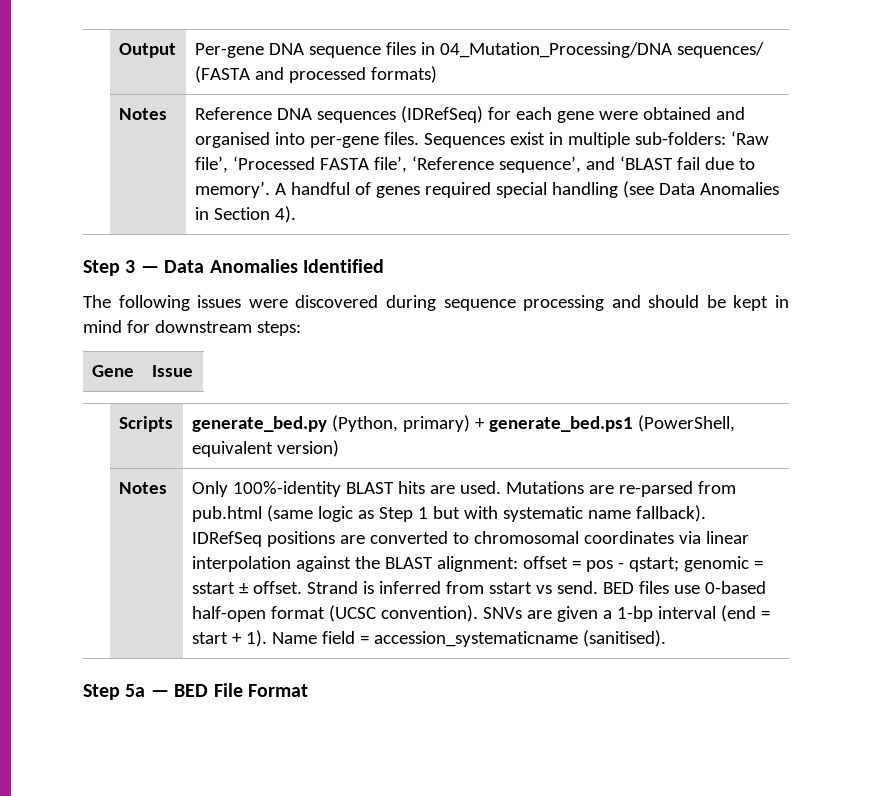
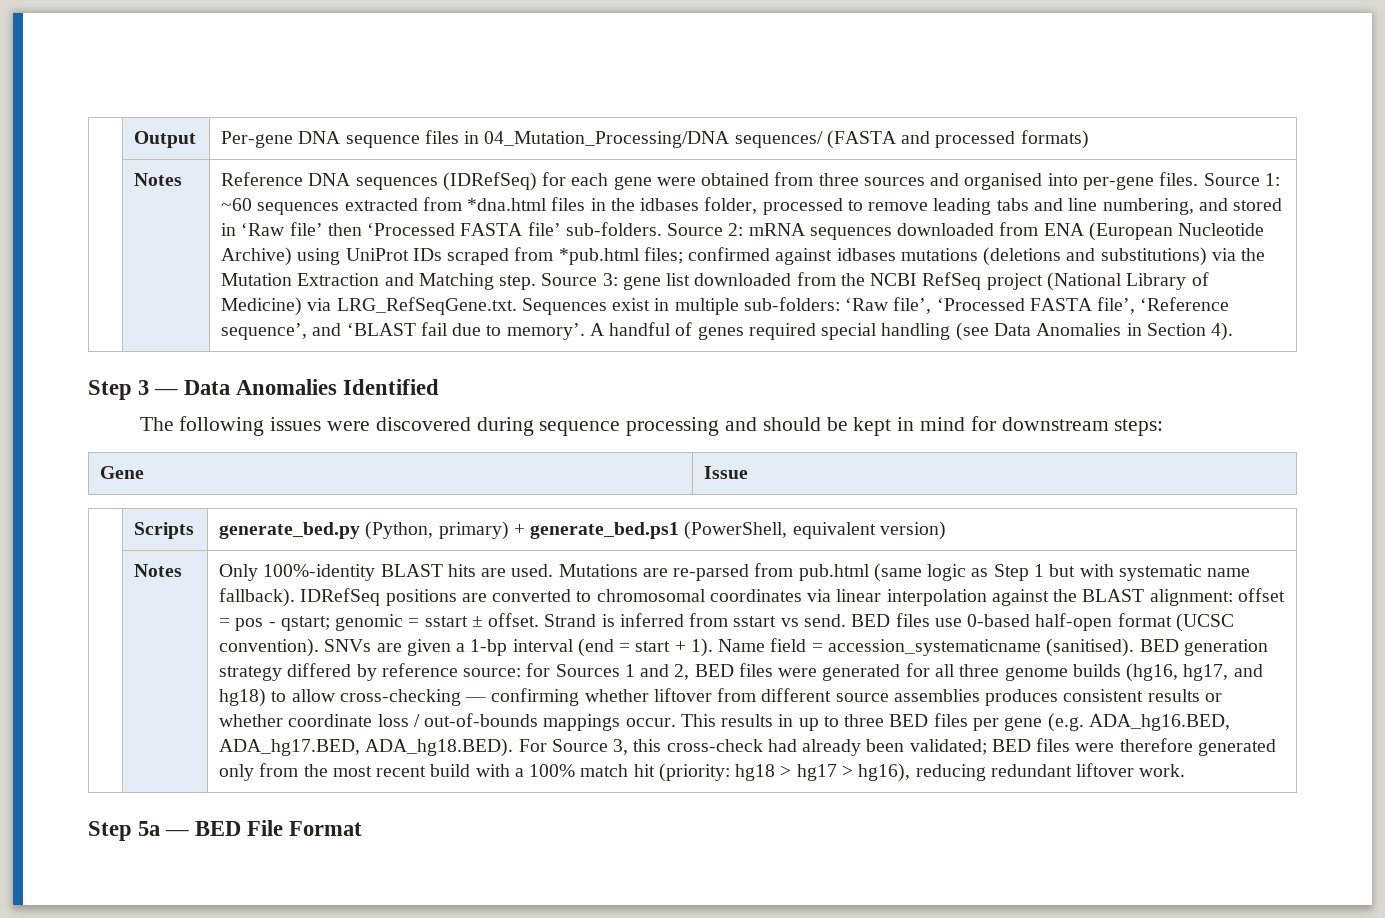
(711, 113) none -> [774,172,925,186] from three sources
(419, 138) none -> [1203,173,1280,186] [220,197,1283,215] [220,222,1265,241] [220,247,1266,266] [220,272,1209,291] [220,297,517,316] Source 1: ~60 sequences extracted from *dna.html files in the idbases folder, processed to remove leading tabs and line numbering, and stored in ‘Raw file’ then ‘Processed FASTA file’ sub-folders. Source 2: mRNA sequences downloaded from ENA (European Nucleotide Archive) using UniProt IDs scraped from *pub.html files; confirmed against idbases mutations (deletions and substitutions) via the Mutation Extraction and Matching step. Source 3: gene list downloaded from the NCBI RefSeq project (National Library of Medicine) via LRG_RefSeqGene.txt.
(666, 638) none -> [1139,639,1268,656] [218,663,1263,682] [218,688,1222,707] [218,713,1230,732] [218,738,1276,757] [218,763,1186,782] BED generation strategy differed by reference source: for Sources 1 and 2, BED files were generated for all three genome builds (hg16, hg17, and hg18) to allow cross-checking — confirming whether liftover from different source assemblies produces consistent results or whether coordinate loss / out-of-bounds mappings occur. This results in up to three BED files per gene (e.g. ADA_hg16.BED, ADA_hg17.BED, ADA_hg18.BED). For Source 3, this cross-check had already been validated; BED files were therefore generated only from the most recent build with a 100% match hit (priority: hg18 > hg17 > hg16), reducing redundant liftover work.

